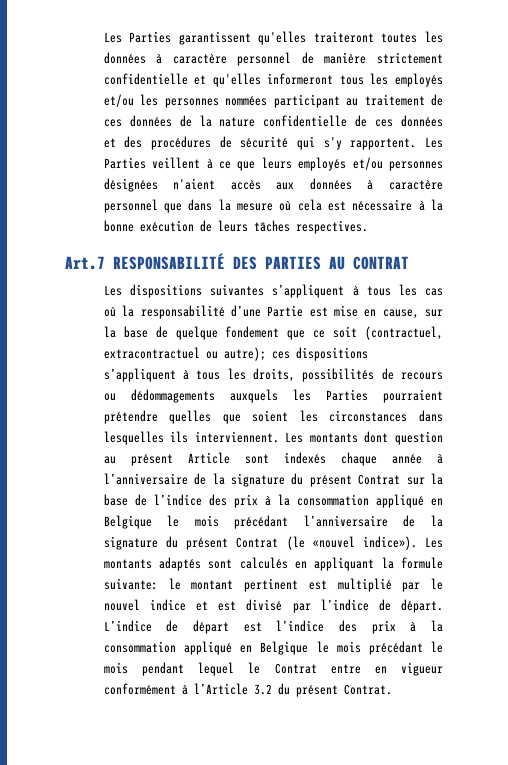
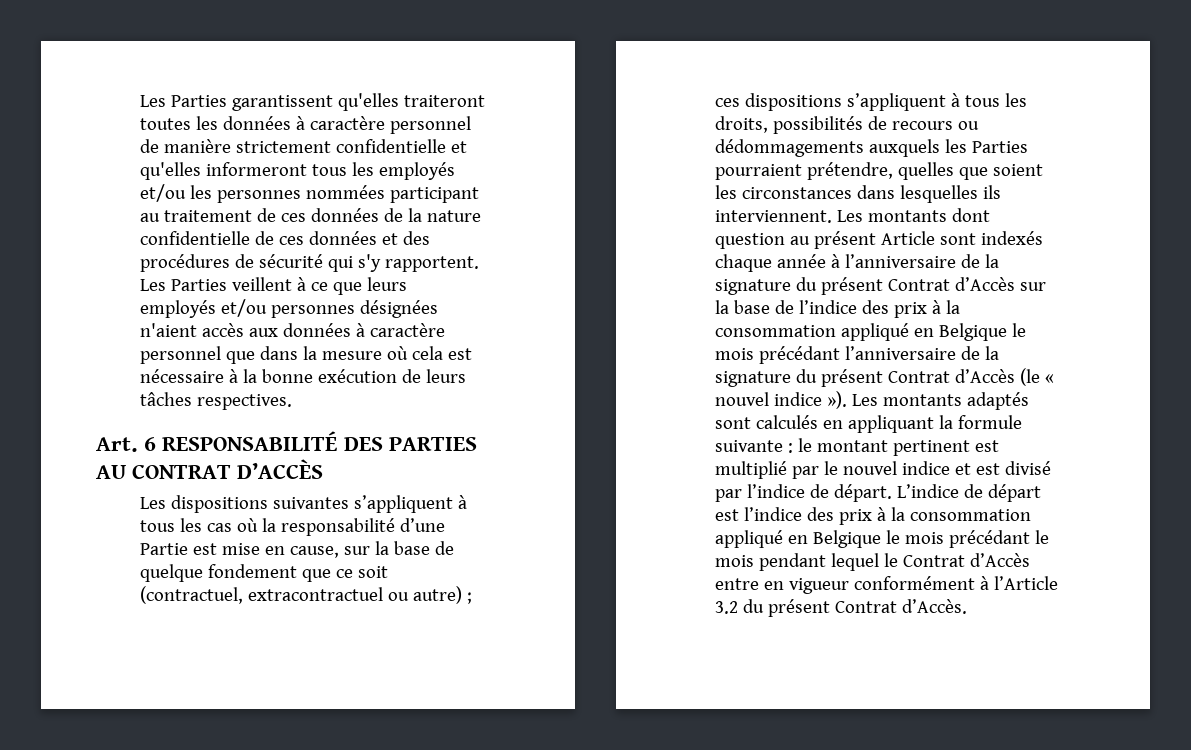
[65,256,105,270] Art.7 -> [96,437,157,452] Art. 6
(409, 263) none -> [237,459,324,479] D’ACCÈS
[223,347,266,361] autre); -> [412,586,472,604] autre) ;
[103,410,158,424] prétendre -> [806,162,893,180] prétendre,
(401, 479) none -> [954,277,1015,291] d’Accès
[286,536,417,550] (le «nouvel indice»). -> [954,368,1054,386] [714,391,847,409] d’Accès (le « nouvel indice »).
[103,578,158,590] suivante: -> [714,440,793,453] suivante :
(317, 668) none -> [969,553,1030,567] d’Accès
[343,684,392,695] Contrat. -> [834,599,967,614] Contrat d’Accès.

